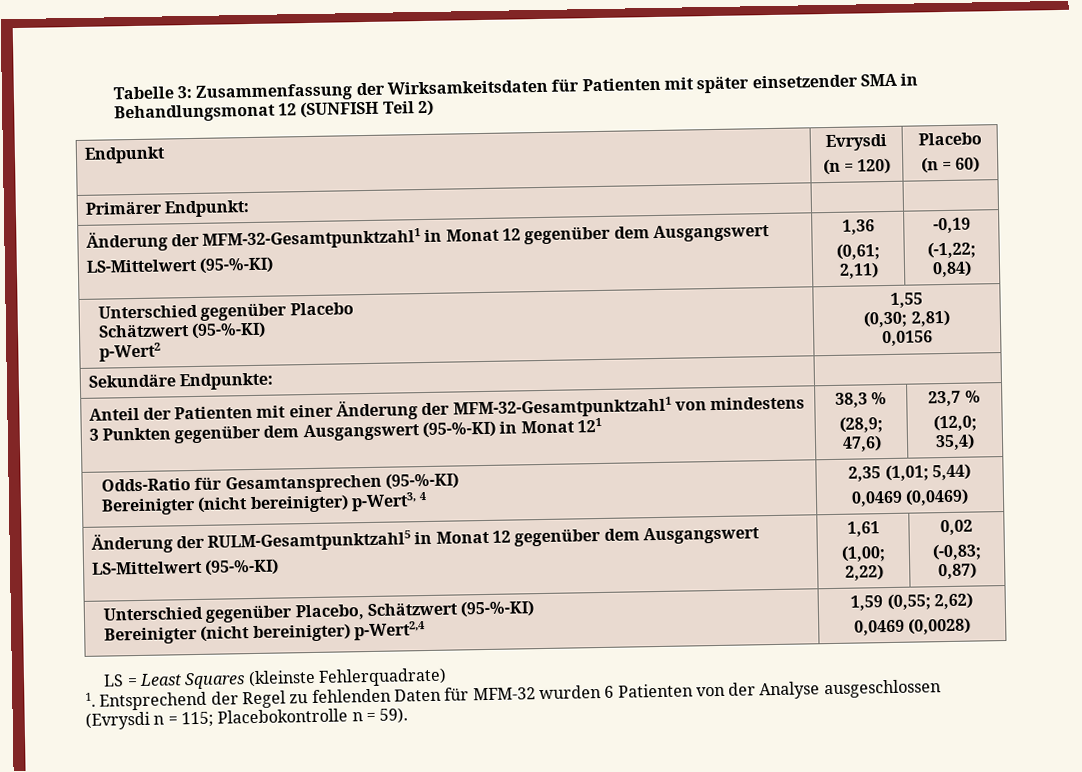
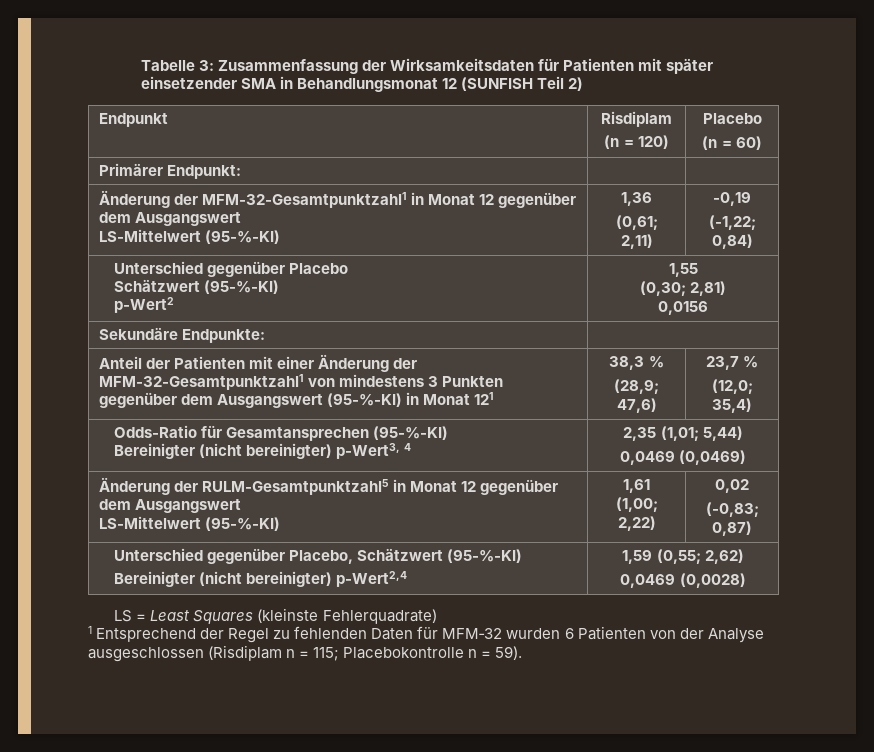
[825,133,887,152] Evrysdi -> [601,111,672,127] Risdiplam
[85,692,96,707] 1. -> [88,626,92,634] 1
[85,711,150,730] (Evrysdi -> [208,645,283,661] (Risdiplam

